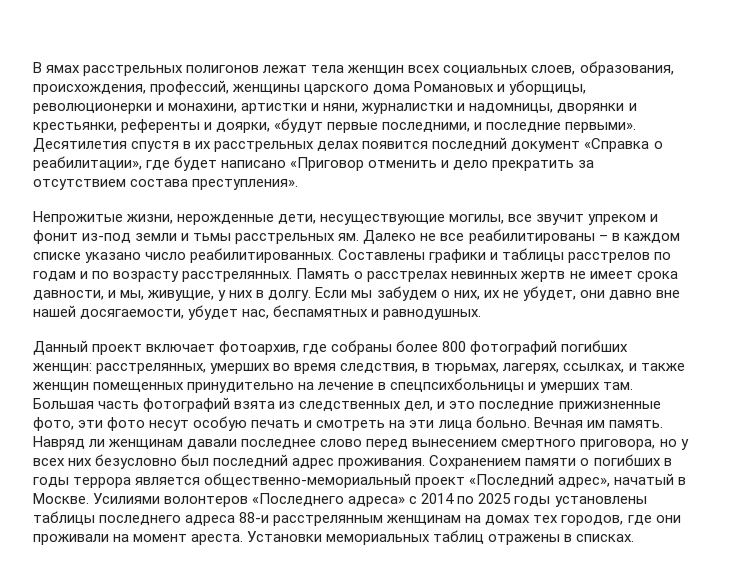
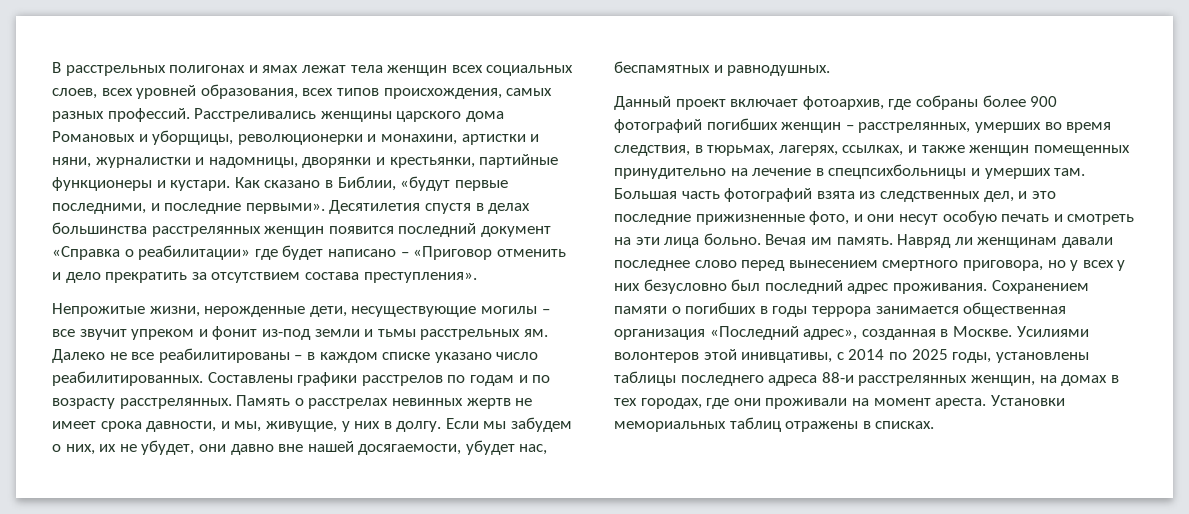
[46,65,260,76] ямах расстрельных полигонов -> [65,65,299,76] расстрельных полигонах и ямах
[579,61,674,76] [33,80,230,95] образования, происхождения, профессий, -> [101,84,553,99] [52,108,317,122] всех уровней образования, всех типов происхождения, самых разных профессий. Расстреливались
[121,119,271,133] референты и доярки, -> [479,154,559,168] [52,176,396,191] партийные функционеры и кустари. Как сказано в Библии,
[195,141,360,152] их расстрельных делах -> [488,203,531,214] [52,222,325,237] делах большинства расстрелянных женщин
[33,156,142,171] реабилитации», -> [138,245,251,260] реабилитации»
(287, 164) none -> [400,252,409,257] –
[449,214,505,224] могилы, -> [480,306,550,314] могилы –
[490,248,565,262] и таблицы -> (358, 379) none
[442,341,467,352] 800 -> [1030,96,1058,107] 900
[32,363,92,373] женщин: -> [781,122,854,133] женщин –
[78,417,146,431] эти фото -> [853,214,895,222] и они
[533,417,583,428] Вечная -> [765,234,807,245] Вечая
(65, 462) none -> [1117,260,1126,271] у
[135,473,466,488] является общественно-мемориальный проект -> [875,302,1067,317] [614,329,705,340] занимается общественная организация
[614,473,675,485] начатый -> [861,329,936,340] созданная
[252,493,406,507] «Последнего адреса» -> [703,349,833,363] этой инивцативы,
[514,496,551,506] годы -> [952,352,992,363] годы,
[273,515,624,526] расстрелянным женщинам на домах тех городов, -> [858,375,1119,386] [614,398,702,409] расстрелянных женщин, на домах в тех городах,

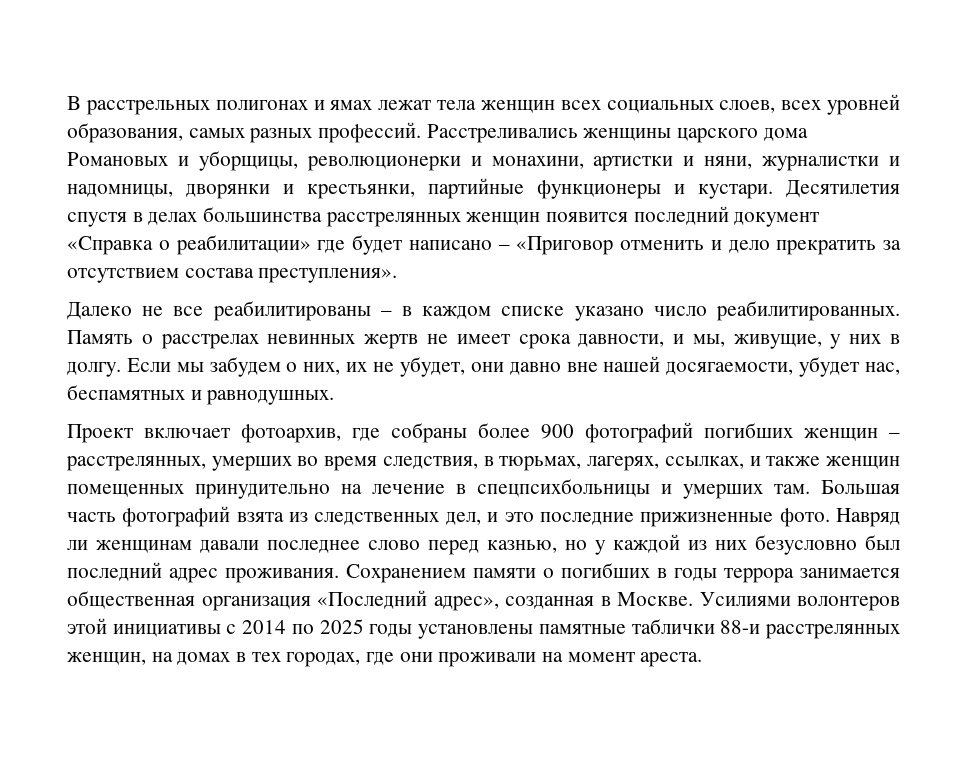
[302,88,502,99] всех типов происхождения, -> (183, 133) none
[234,176,508,191] [52,203,325,214] Как сказано в Библии, «будут первые последними, и последние первыми». -> (773, 191) none
[52,303,550,317] [52,326,548,340] Непрожитые жизни, нерожденные дети, несуществующие могилы – все звучит упреком и фонит из-под земли и тьмы расстрельных ям. -> (398, 275) none
[207,372,551,386] [52,398,232,409] Составлены графики расстрелов по годам и по возрасту расстрелянных. -> (900, 311) none
[614,96,726,110] Данный проект -> [67,424,133,443] Проект
[809,210,1135,225] [614,233,893,248] фото, и они несут особую печать и смотреть на эти лица больно. Вечая им память. -> [779,508,830,527] фото.
[788,260,1126,271] вынесением смертного приговора, но у всех у -> [487,534,707,555] казнью, но у каждой из
[741,352,833,363] инивцативы, -> [112,624,221,637] инициативы
[952,352,1089,363] [614,371,818,386] годы, установлены таблицы последнего адреса -> [369,619,715,639] годы установлены памятные таблички
[990,395,1065,406] [614,417,935,432] Установки мемориальных таблиц отражены в списках. -> (703, 659) none

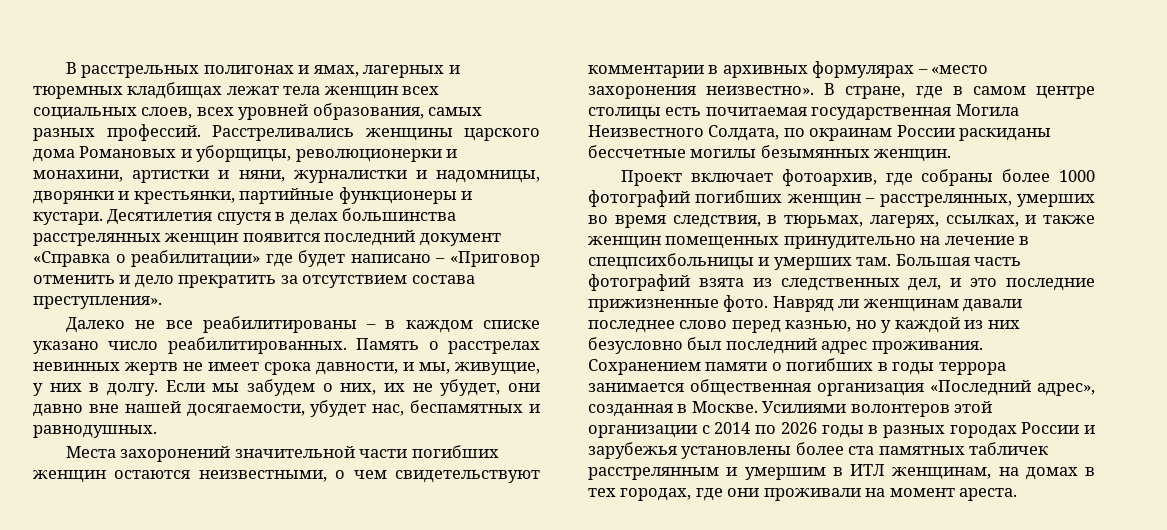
[330,100,373,110] ямах -> [313,65,460,78] [33,82,223,99] ямах, лагерных и тюремных кладбищах
(335, 397) none -> [66,445,499,462] [33,470,540,483] [588,61,989,78] [588,83,1095,99] [588,104,1019,120] [588,125,1052,141] [588,145,952,162] // Места захоронений значительной части погибших женщин остаются неизвестными, о чем свидетельствуют комментарии в архивных формулярах – «место захоронения неизвестно». В стране, где в самом центре столицы есть почитаемая государственная Могила Неизвестного Солдата, по окраинам России раскиданы бессчетные могилы безымянных женщин.
[541,424,574,439] 900 -> [1059,170,1095,182] 1000
[112,624,221,637] инициативы -> [588,425,697,438] организации
[319,619,901,639] [67,652,146,665] 2025 годы установлены памятные таблички 88-и расстрелянных женщин, -> [780,422,1095,438] [588,442,1049,459] [588,464,992,480] 2026 годы в разных городах России и зарубежья установлены более ста памятных табличек расстрелянным и умершим в ИТЛ женщинам,

